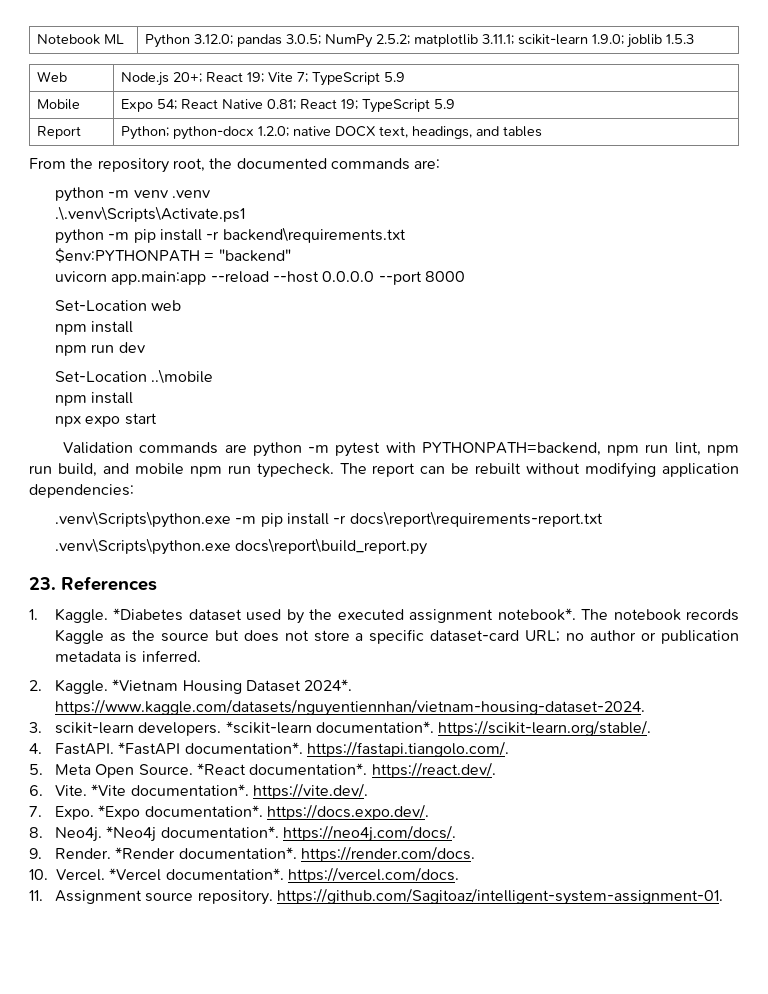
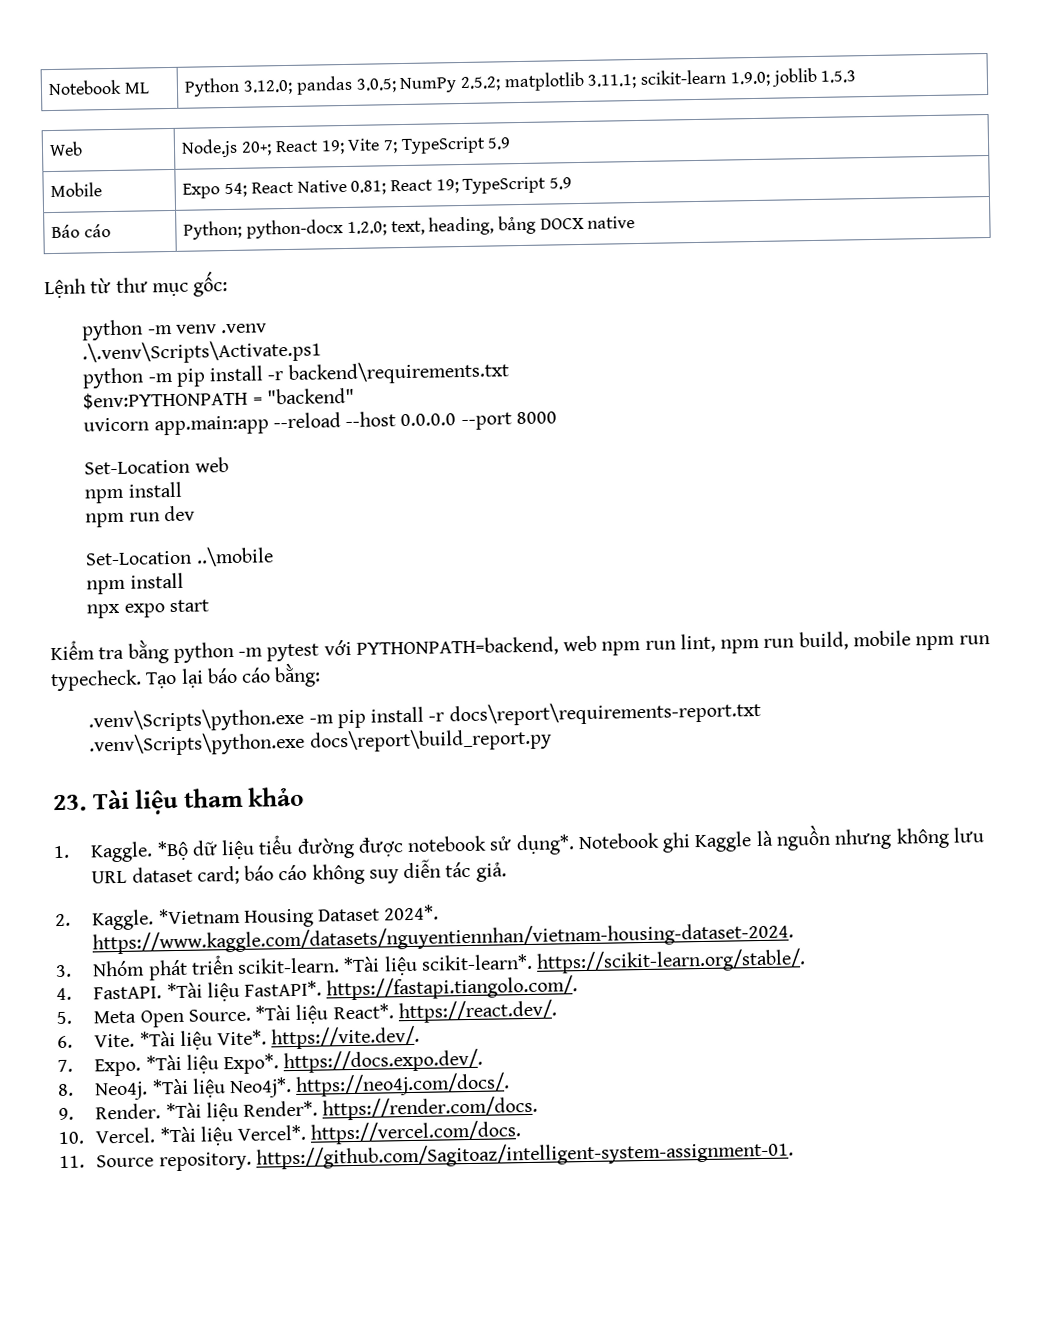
[36,126,81,139] Report -> [51,224,112,239] Báo cáo
[292,126,542,139] [29,158,441,173] native DOCX text, headings, and tables // From the repository root, the documented commands are: -> [390,215,636,236] [44,271,229,299] text, heading, bảng DOCX native // Lệnh từ thư mục gốc:
[63,442,601,457] Validation commands are python -m pytest with PYTHONPATH=backend, -> [50,635,598,664] Kiểm tra bằng python -m pytest với PYTHONPATH=backend, web
[102,463,129,474] and -> (849, 641) none
[339,462,740,478] [29,484,134,498] The report can be rebuilt without modifying application dependencies: -> [145,662,322,689] Tạo lại báo cáo bằng:
[61,576,157,591] [29,608,739,624] [54,629,740,644] [54,650,201,663] References // 1. Kaggle. *Diabetes dataset used by the executed assignment notebook*. The notebook records Kaggle as the source but does not store a specific dataset-card URL; no author or publication metadata is inferred. -> [91,786,305,815] [53,824,984,863] [91,858,507,885] Tài liệu tham khảo // 1. Kaggle. *Bộ dữ liệu tiểu đường được notebook sử dụng*. Notebook ghi Kaggle là nguồn nhưng không lưu URL dataset card; báo cáo không suy diễn tác giả.
[54,721,434,736] scikit-learn developers. *scikit-learn documentation*. -> [92,953,533,981] Nhóm phát triển scikit-learn. *Tài liệu scikit-learn*.
[118,742,303,755] *FastAPI documentation*. -> [166,980,323,1002] *Tài liệu FastAPI*.
[196,763,368,775] *React documentation*. -> [255,1003,394,1024] *Tài liệu React*.
[91,784,249,796] *Vite documentation*. -> [139,1029,268,1050] *Tài liệu Vite*.
[98,805,263,820] *Expo documentation*. -> [145,1053,280,1075] *Tài liệu Expo*.
[106,826,279,842] *Neo4j documentation*. -> [151,1077,293,1099] *Tài liệu Neo4j*.
[115,847,297,859] *Render documentation*. -> [165,1100,319,1122] *Tài liệu Render*.
[109,868,284,881] *Vercel documentation*. -> [159,1124,307,1146] *Tài liệu Vercel*.
[54,890,194,904] Assignment source -> [96,1154,155,1168] Source

